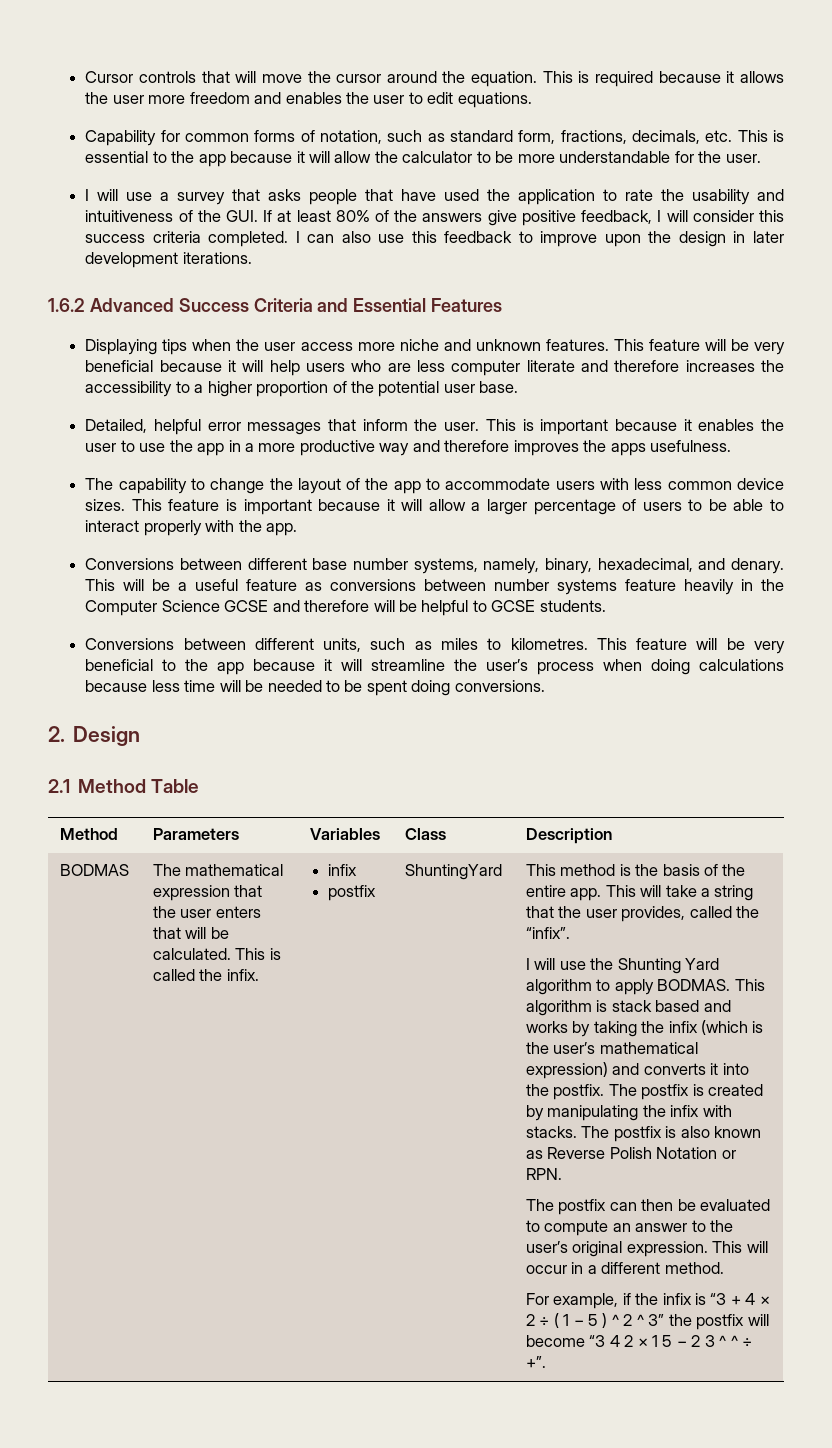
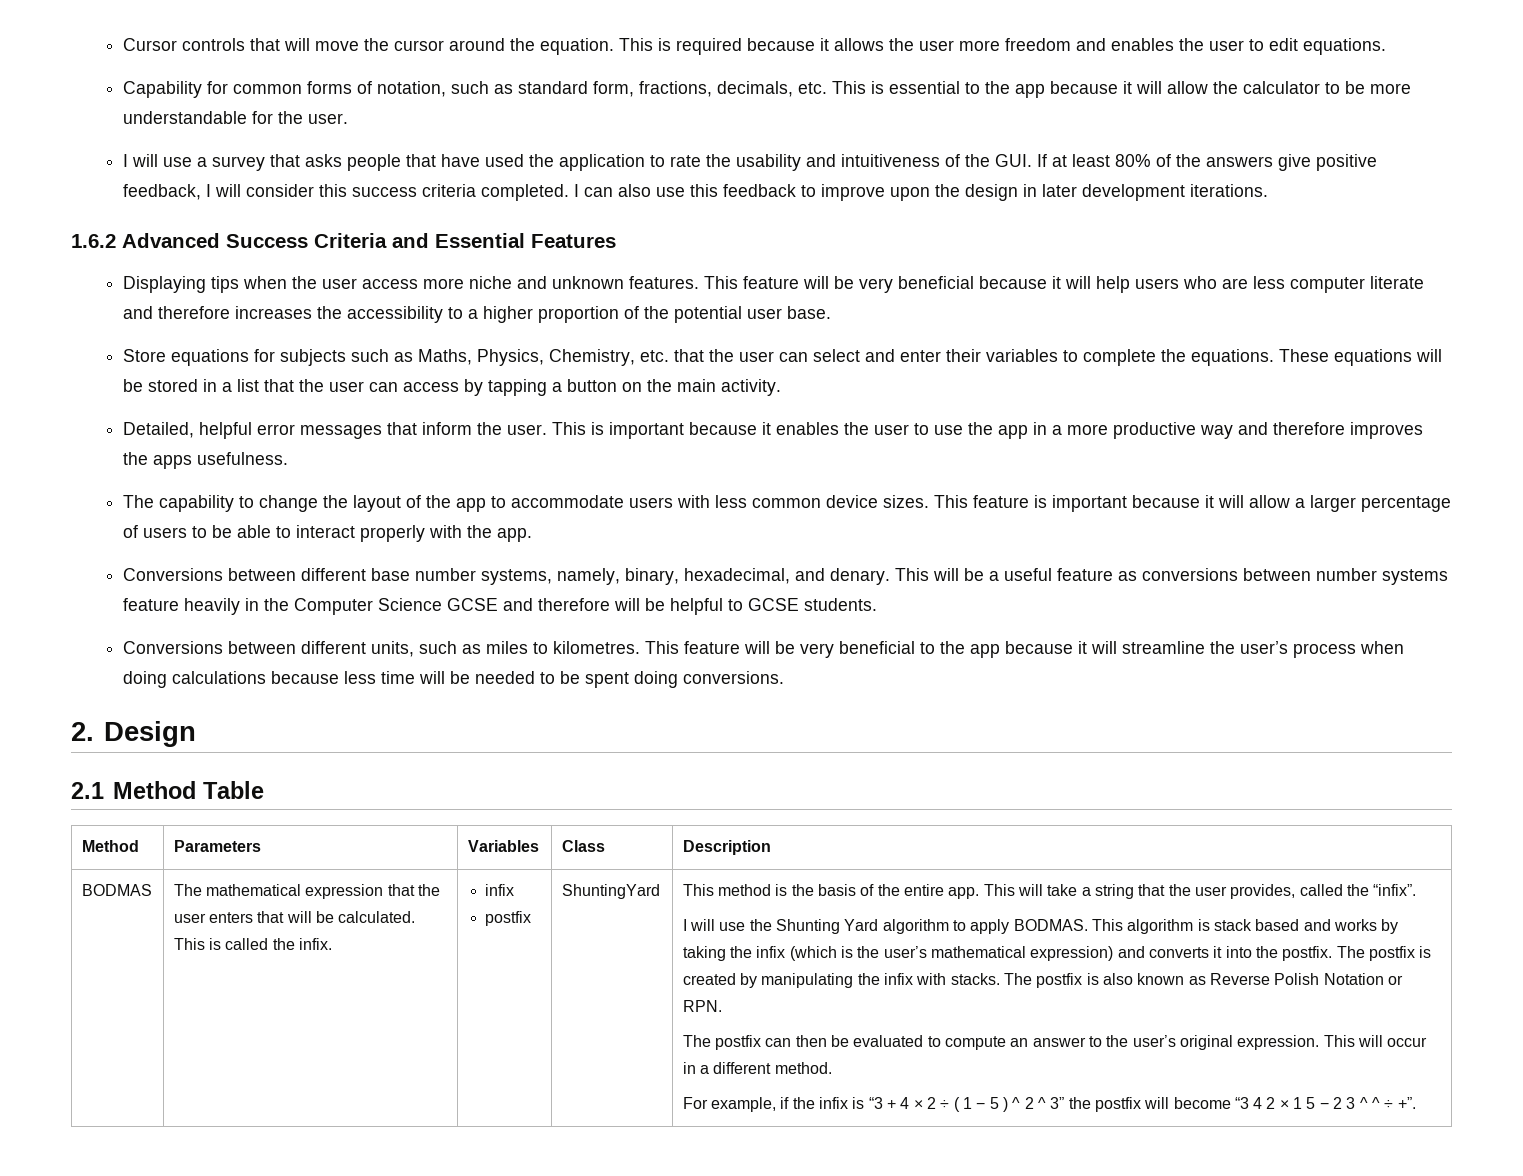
(519, 387) none -> [123,349,1443,366] [123,379,782,396] // Store equations for subjects such as Maths, Physics, Chemistry, etc. that the user can select and enter their variables to complete the equations. These equations will be stored in a list that the user can access by tapping a button on the main activity.

